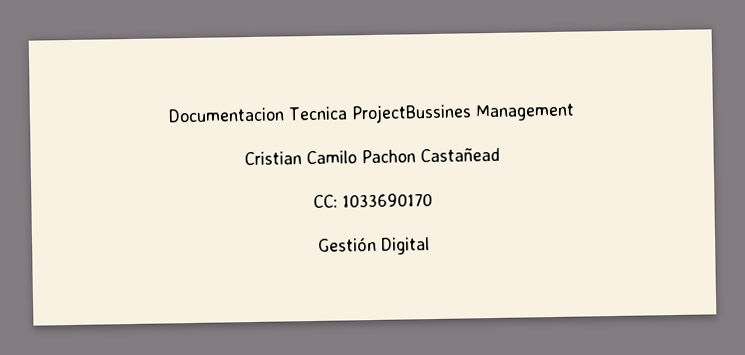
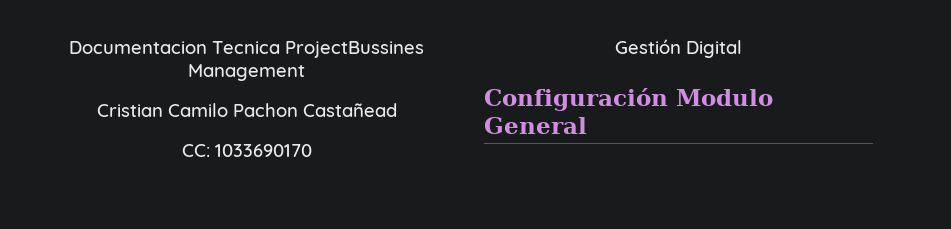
(430, 246) none -> [484,88,773,111] [484,117,587,134] // Configuración Modulo General

